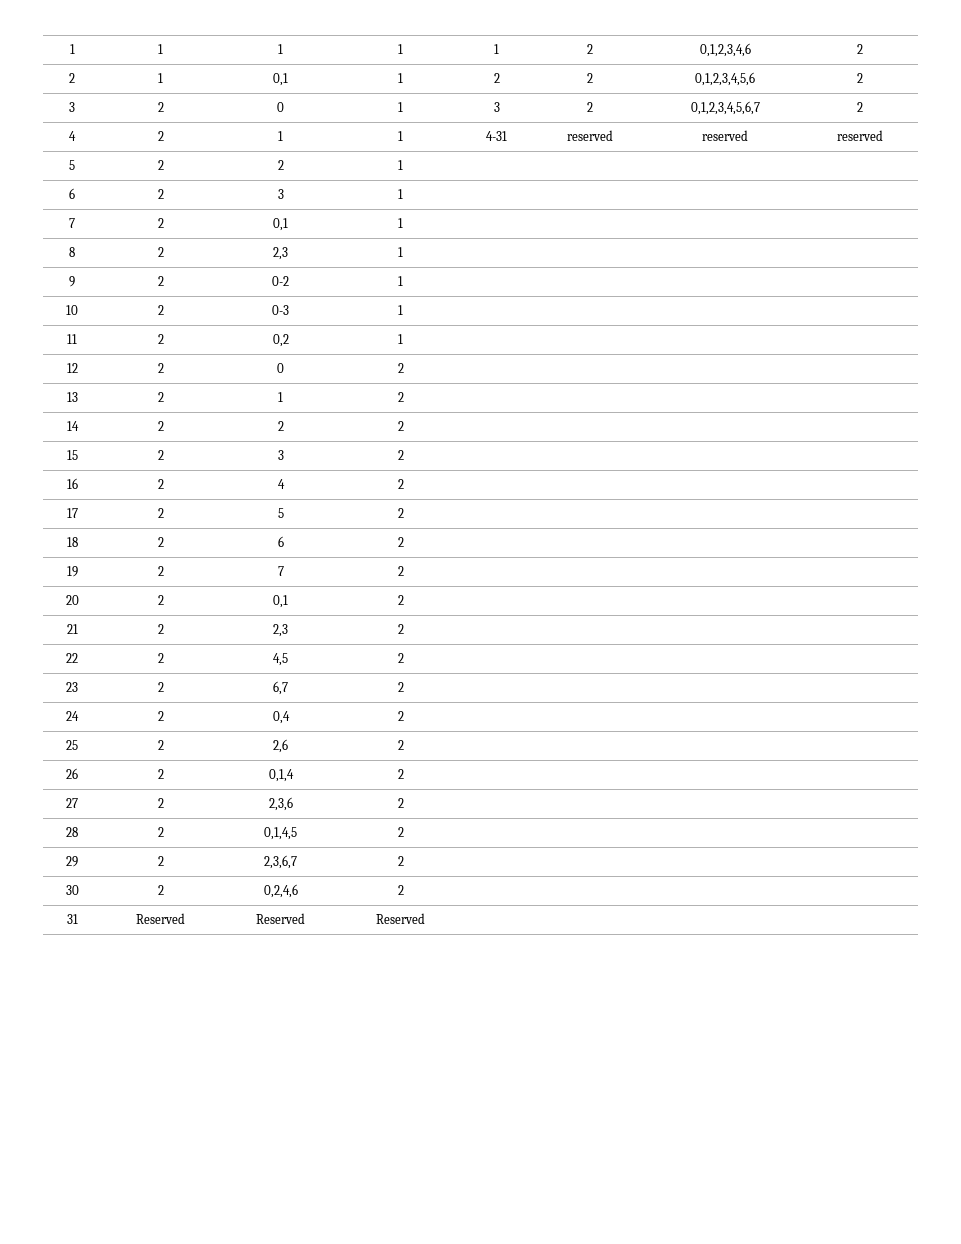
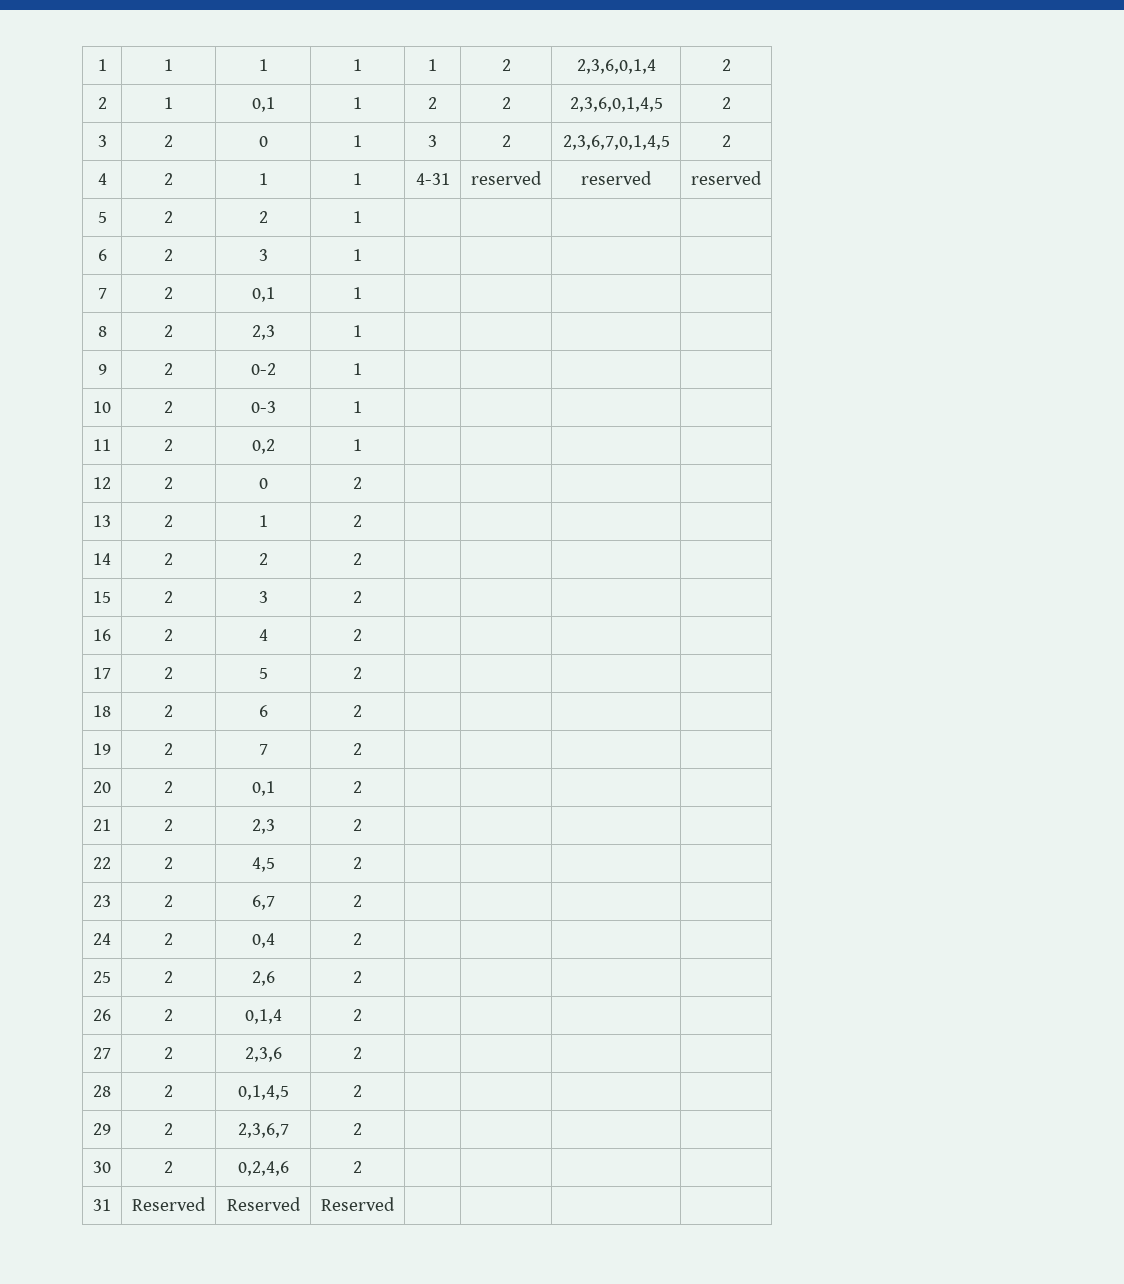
[699,43,751,57] 0,1,2,3,4,6 -> [576,59,656,74] 2,3,6,0,1,4
[695,72,755,86] 0,1,2,3,4,5,6 -> [569,97,663,112] 2,3,6,0,1,4,5
[690,101,760,115] 0,1,2,3,4,5,6,7 -> [562,135,670,150] 2,3,6,7,0,1,4,5

